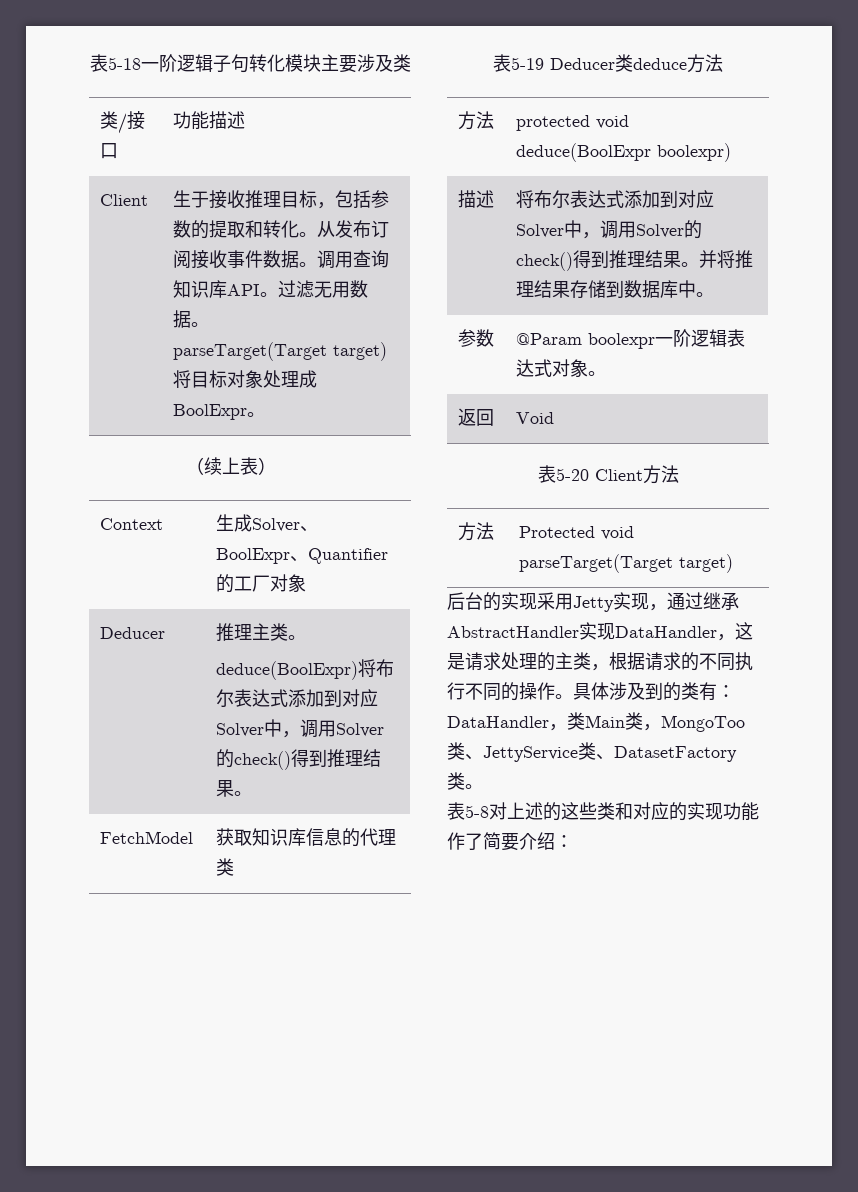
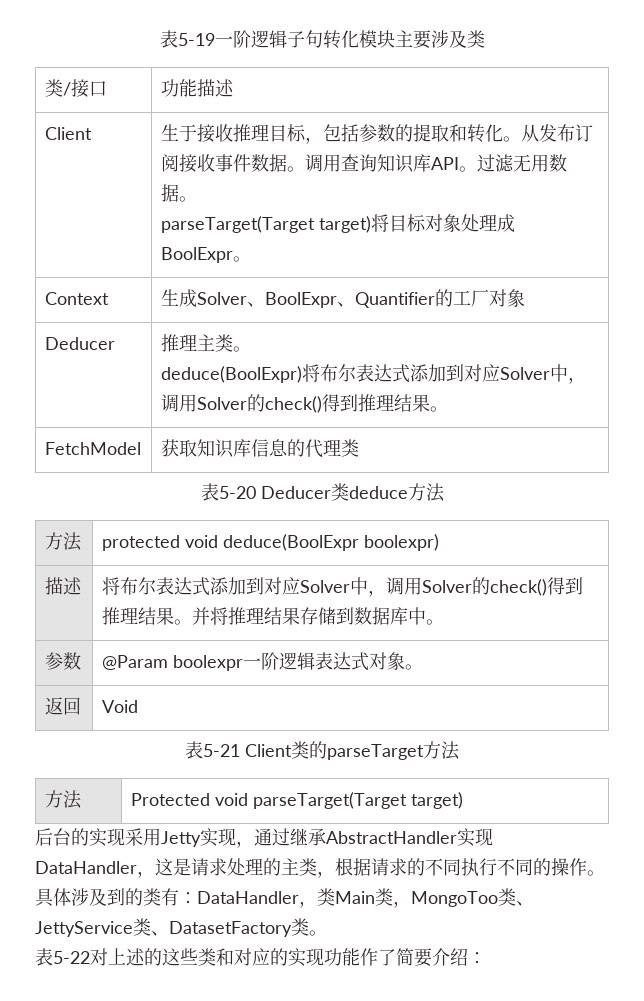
[89,54,141,72] 表5-18 -> [159,30,215,48] 表5-19
[185,457,276,475] // （续上表） -> (251, 259) none
[511,57,544,70] 5-19 -> [218,486,256,499] 5-20
[555,468,643,481] 5-20 Client -> [203,741,424,760] 5-21 Client类的parseTarget
[465,805,489,818] 5-8 -> [53,951,90,964] 5-22

